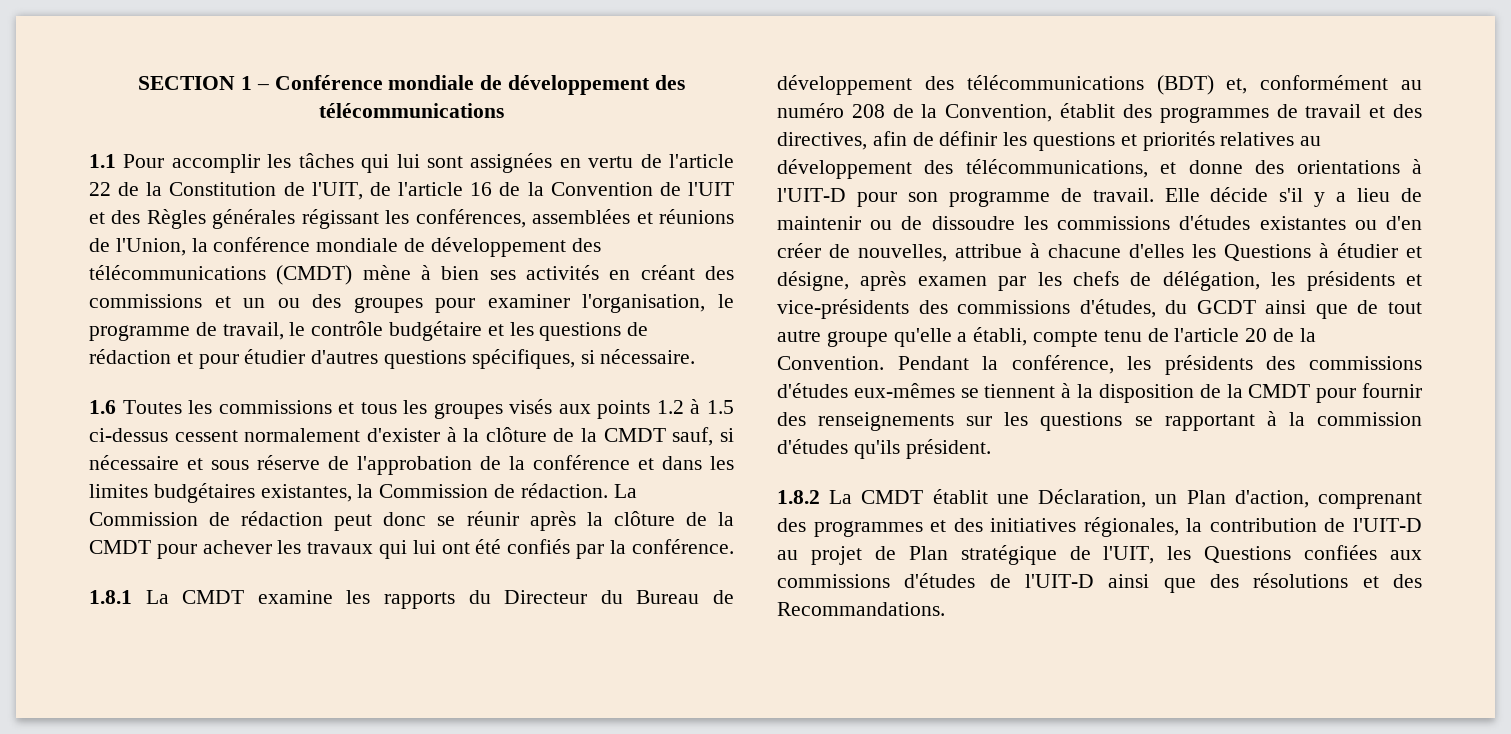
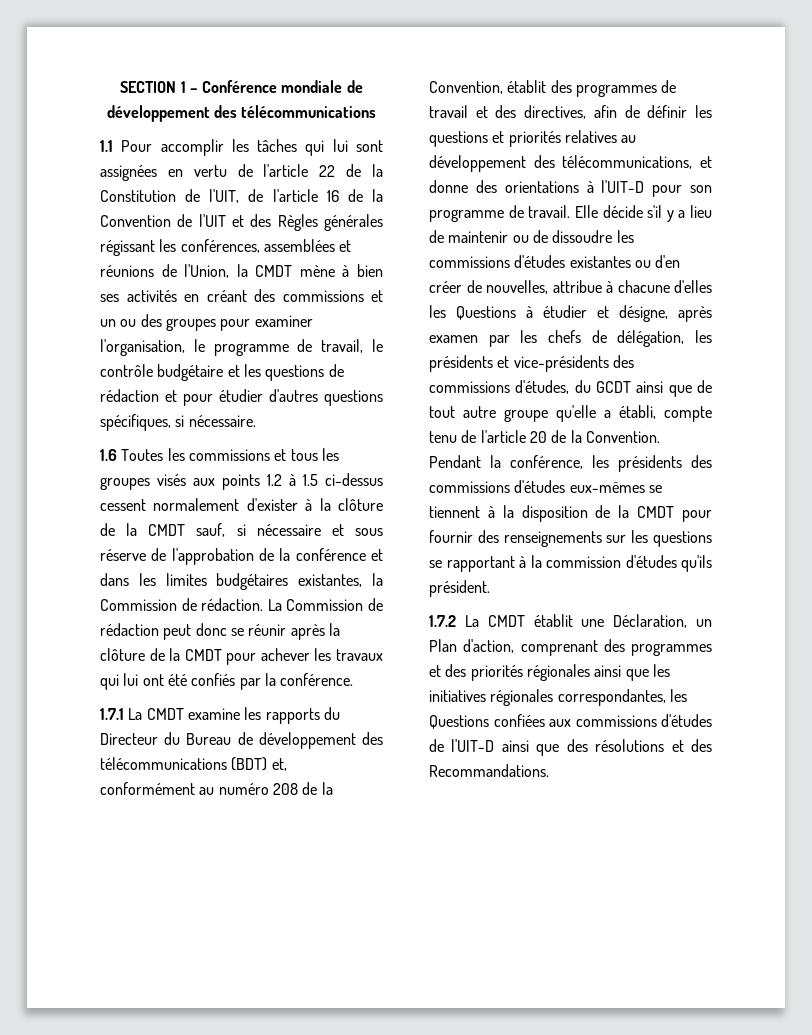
[213,237,601,257] [89,265,353,285] conférence mondiale de développement des télécommunications (CMDT) -> [255,265,293,277] CMDT
[89,590,132,604] 1.8.1 -> [100,708,124,720] 1.7.1
[777,490,820,504] 1.8.2 -> [429,615,456,627] 1.7.2
[990,517,1422,537] [777,545,1155,565] initiatives régionales, la contribution de l'UIT-D au projet de Plan stratégique de l'UIT, -> [470,664,670,681] [429,689,666,706] priorités régionales ainsi que les initiatives régionales correspondantes,

